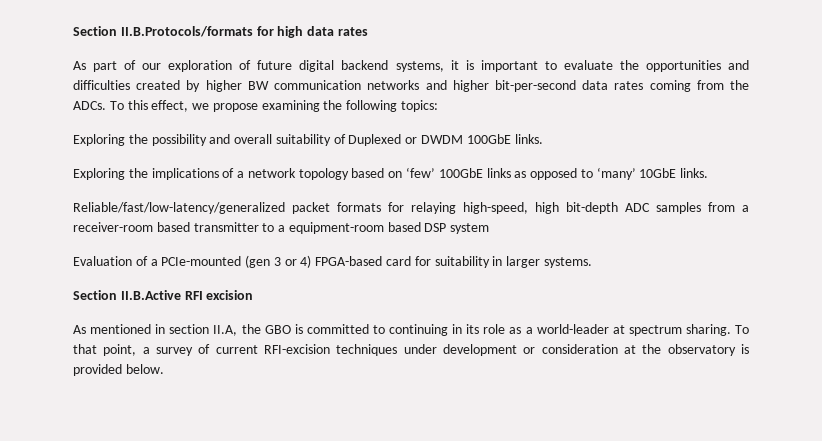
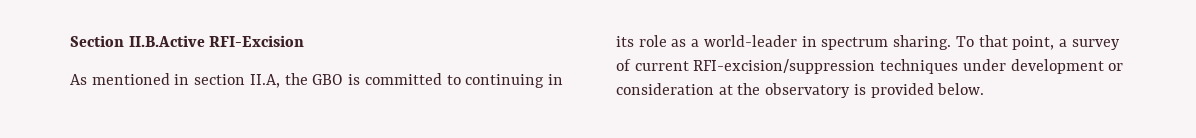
[73,26,368,38] [73,60,749,72] [73,80,749,92] [73,100,439,112] [73,134,543,146] [73,167,709,180] [73,202,749,214] [73,222,490,234] [73,255,592,268] [73,290,254,300] Section II.B.Protocols/formats for high data rates // As part of our exploration of future digital backend systems, it is important to evaluate the opportunities and difficulties created by higher BW communication networks and higher bit-per-second data rates coming from the ADCs. To this effect, we propose examining the following topics: // Exploring the possibility and overall suitability of Duplexed or DWDM 100GbE links. // Exploring the implications of a network topology based on ‘few’ 100GbE links as opposed to ‘many’ 10GbE links. // Reliable/fast/low-latency/generalized packet formats for relaying high-speed, high bit-depth ADC samples from a receiver-room based transmitter to a equipment-room based DSP system // Evaluation of a PCIe-mounted (gen 3 or 4) FPGA-based card for suitability in larger systems. // Section II.B.Active RFI excision -> [70,35,305,47] Section II.B.Active RFI-Excision
[612,325,625,334] at -> [801,36,817,47] in
[264,344,330,354] RFI-excision -> [693,59,876,74] RFI-excision/suppression

